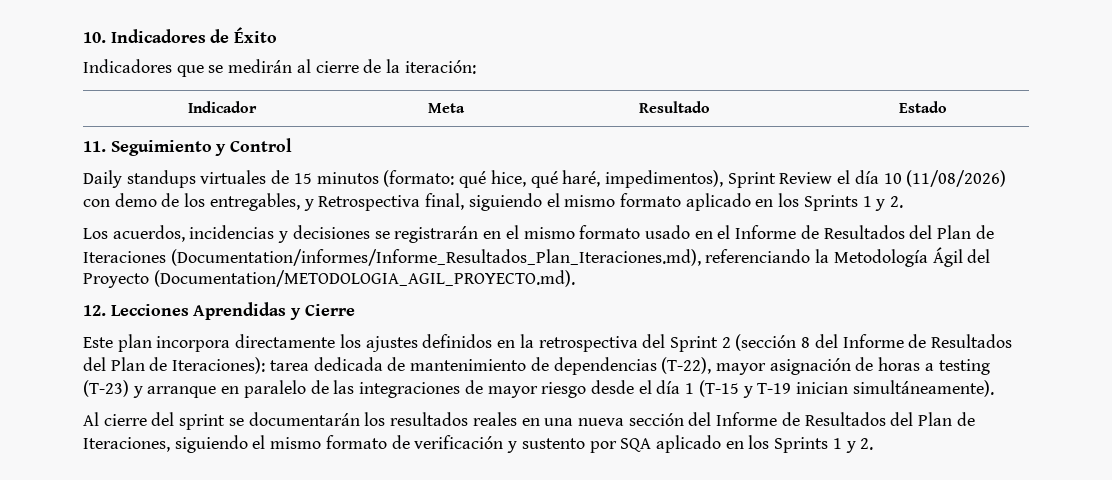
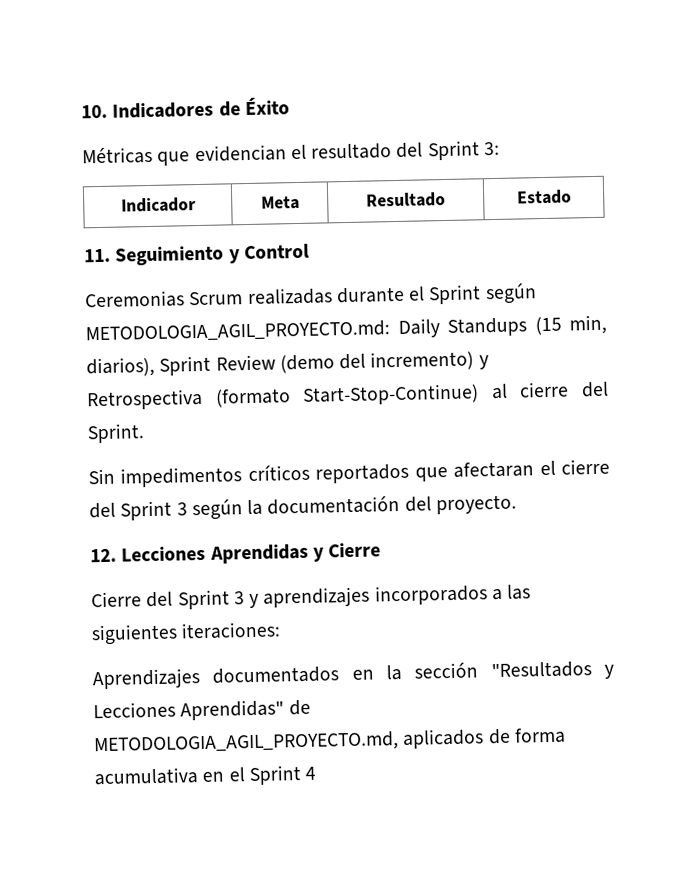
[83,59,476,77] Indicadores que se medirán al cierre de la iteración: -> [82,140,500,166] Métricas que evidencian el resultado del Sprint 3:
[83,170,1007,188] [83,193,904,211] [83,225,994,243] [83,247,991,267] [83,270,575,288] Daily standups virtuales de 15 minutos (formato: qué hice, qué haré, impedimentos), Sprint Review el día 10 (11/08/2026) con demo de los entregables, y Retrospectiva final, siguiendo el mismo formato aplicado en los Sprints 1 y 2. // Los acuerdos, incidencias y decisiones se registrarán en el mismo formato usado en el Informe de Resultados del Plan de Iteraciones (Documentation/informes/Informe_Resultados_Plan_Iteraciones.md), referenciando la Metodología Ágil del Proyecto (Documentation/METODOLOGIA_AGIL_PROYECTO.md). -> [85,283,537,309] [85,314,607,344] [86,350,489,378] [87,381,609,411] [87,423,145,444] [88,458,610,488] [89,494,517,521] Ceremonias Scrum realizadas durante el Sprint según METODOLOGIA_AGIL_PROYECTO.md: Daily Standups (15 min, diarios), Sprint Review (demo del incremento) y Retrospectiva (formato Start-Stop-Continue) al cierre del Sprint. // Sin impedimentos críticos reportados que afectaran el cierre del Sprint 3 según la documentación del proyecto.
[83,334,1013,352] [83,357,990,375] [83,380,994,398] [83,412,975,430] [83,435,874,453] Este plan incorpora directamente los ajustes definidos en la retrospectiva del Sprint 2 (sección 8 del Informe de Resultados del Plan de Iteraciones): tarea dedicada de mantenimiento de dependencias (T-22), mayor asignación de horas a testing (T-23) y arranque en paralelo de las integraciones de mayor riesgo desde el día 1 (T-15 y T-19 inician simultáneamente). // Al cierre del sprint se documentarán los resultados reales en una nueva sección del Informe de Resultados del Plan de Iteraciones, siguiendo el mismo formato de verificación y sustento por SQA aplicado en los Sprints 1 y 2. -> [91,584,532,610] [91,621,282,646] [92,661,614,690] [93,699,311,721] [94,727,566,756] [94,765,317,786] Cierre del Sprint 3 y aprendizajes incorporados a las siguientes iteraciones: // Aprendizajes documentados en la sección "Resultados y Lecciones Aprendidas" de METODOLOGIA_AGIL_PROYECTO.md, aplicados de forma acumulativa en el Sprint 4

